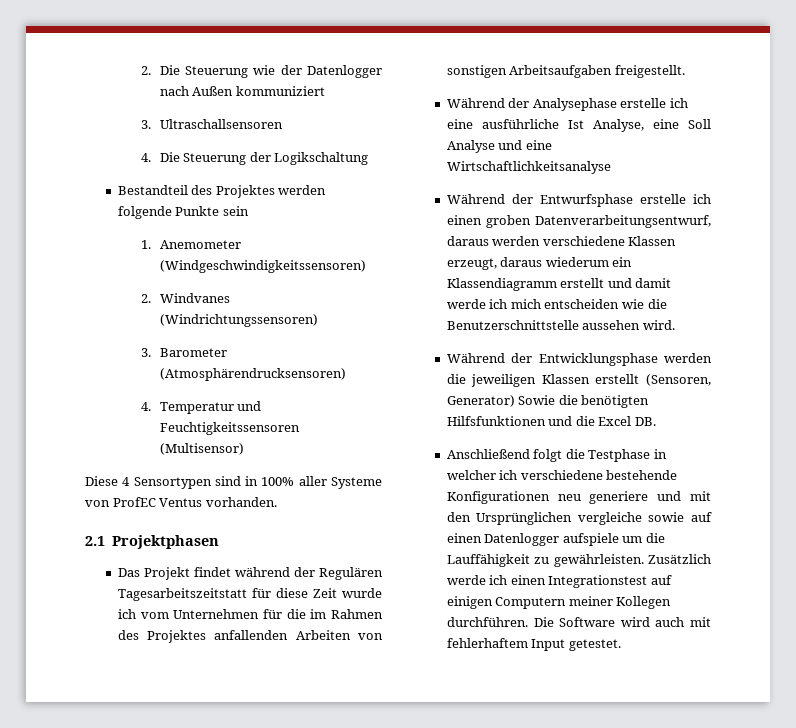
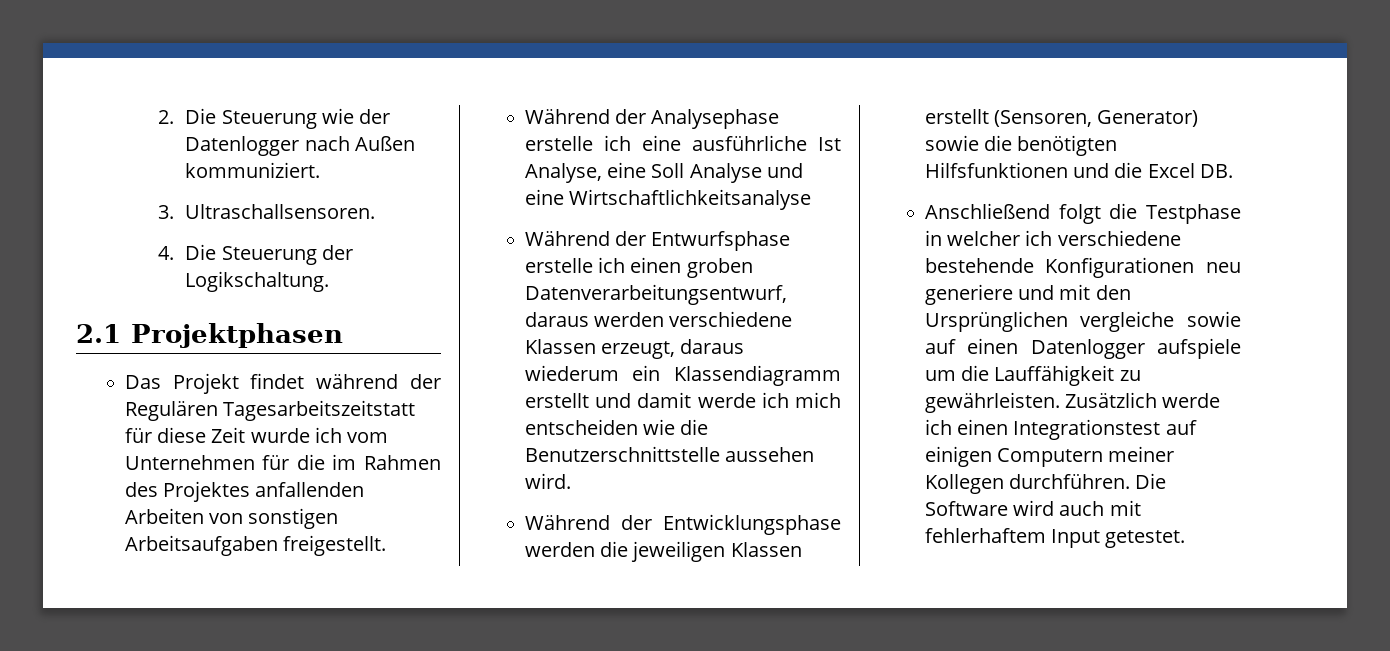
[235,86,325,96] [140,119,283,129] kommuniziert // 3. Ultraschallsensoren -> [185,162,321,178] [158,204,376,219] kommuniziert. // 3. Ultraschallsensoren.
[274,152,369,165] [117,185,327,198] [117,206,249,219] [140,240,241,249] [159,260,366,273] [140,293,230,303] [159,314,318,327] [140,348,227,357] [159,368,346,381] [140,401,262,414] [159,422,300,435] [159,443,244,455] [85,476,382,489] [85,497,277,507] Logikschaltung // Bestandteil des Projektes werden folgende Punkte sein // 1. Anemometer (Windgeschwindigkeitssensoren) // 2. Windvanes (Windrichtungssensoren) // 3. Barometer (Atmosphärendrucksensoren) // 4. Temperatur und Feuchtigkeitssensoren (Multisensor) // Diese 4 Sensortypen sind in 100% aller Systeme von ProfEC Ventus vorhanden. -> [185,271,330,292] Logikschaltung.
[518,395,556,405] Sowie -> [924,135,979,151] sowie

